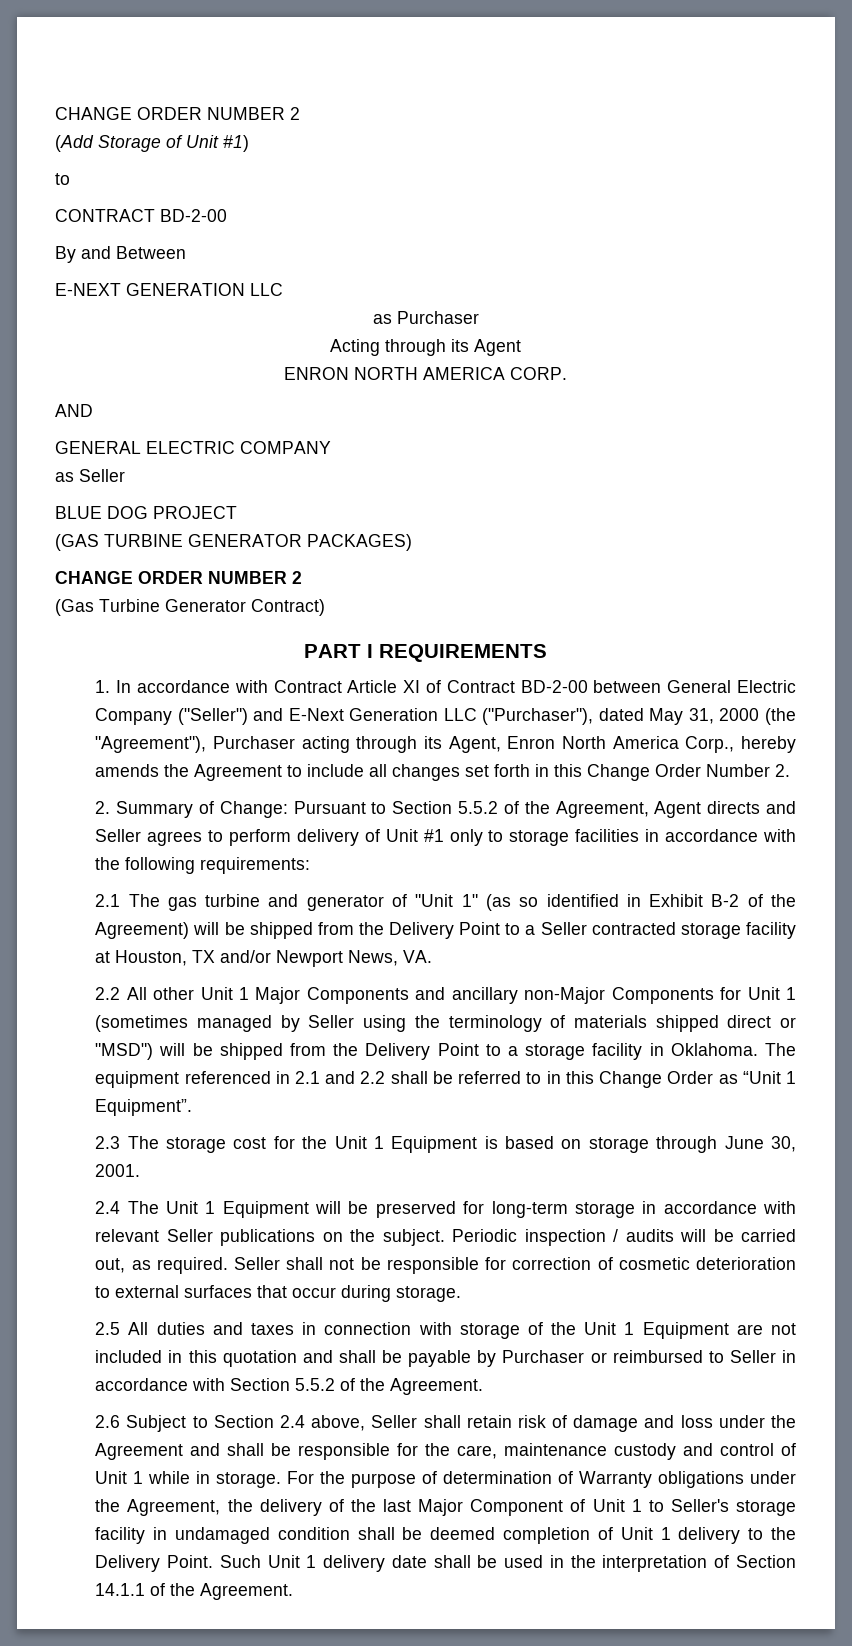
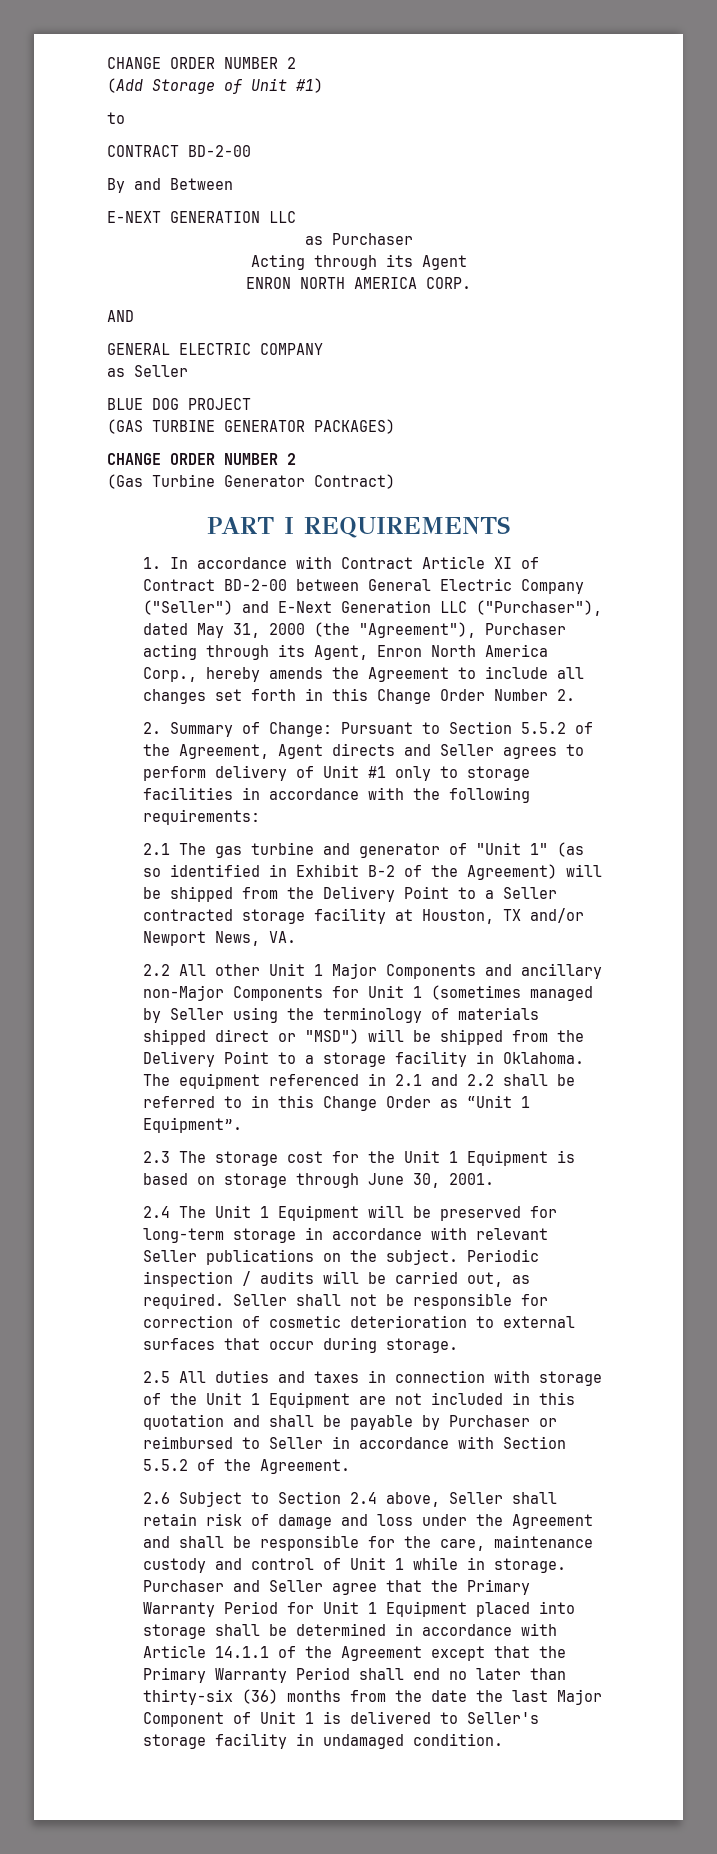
[287,1471,796,1488] [95,1499,344,1516] For the purpose of determination of Warranty obligations under the Agreement, the delivery of -> [142,1579,530,1595] [142,1601,575,1617] [142,1623,557,1639] [142,1645,566,1661] [142,1667,566,1683] [142,1689,467,1705] Purchaser and Seller agree that the Primary Warranty Period for Unit 1 Equipment placed into storage shall be determined in accordance with Article 14.1.1 of the Agreement except that the Primary Warranty Period shall end no later than thirty-six (36) months from the date
(642, 1505) none -> [322,1711,431,1724] is delivered
[277,1527,796,1544] [95,1555,796,1572] [95,1583,294,1600] condition shall be deemed completion of Unit 1 delivery to the Delivery Point. Such Unit 1 delivery date shall be used in the interpretation of Section 14.1.1 of the Agreement. -> [412,1733,503,1746] condition.

